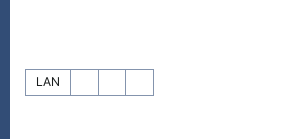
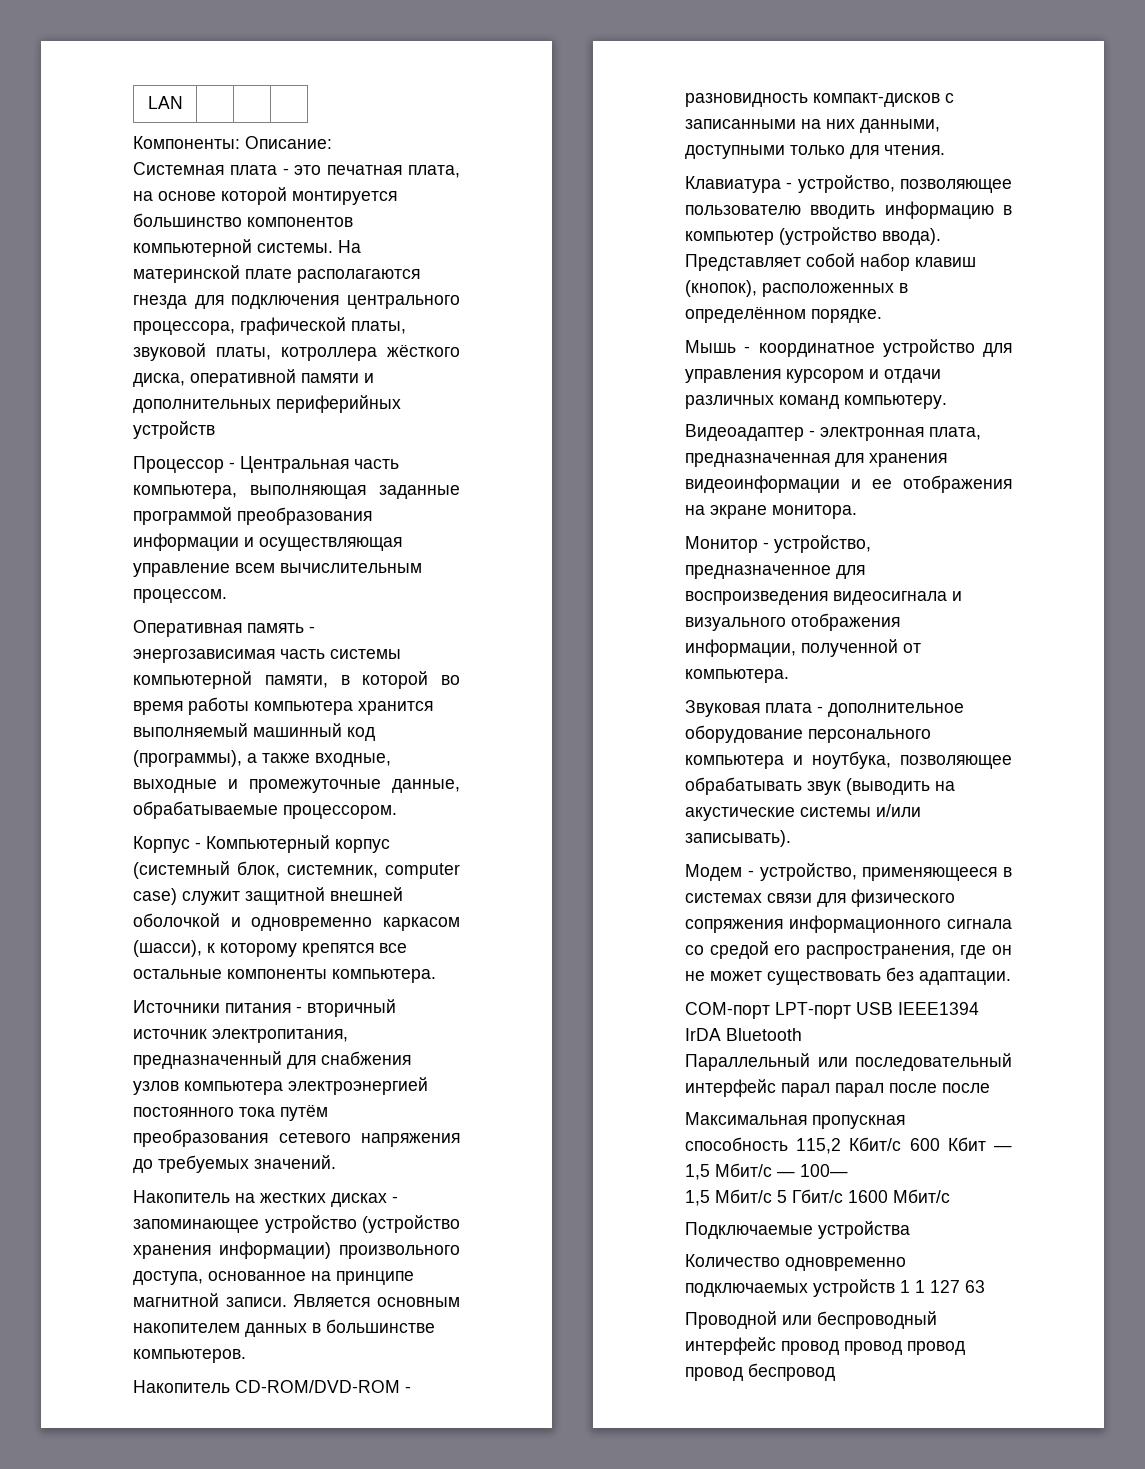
(60, 81) none -> [133,136,332,149] [133,162,461,178] [133,187,397,205] [133,213,353,227] [133,239,361,257] [133,265,420,283] [133,295,460,309] [133,317,406,335] [133,343,460,361] [133,369,374,387] [133,395,401,413] [133,421,215,439] [133,456,399,473] [133,485,460,499] [133,507,372,525] [133,533,402,551] [133,563,422,577] [133,589,227,603] [133,620,315,637] [133,649,401,663] [133,671,460,689] [133,697,433,715] [133,723,375,741] [133,750,391,767] [133,779,460,793] [133,801,397,819] [133,835,390,853] [133,861,460,879] [133,887,403,905] [133,913,460,931] [133,940,407,957] [133,969,436,983] [133,999,396,1017] [133,1029,348,1043] [133,1051,411,1069] [133,1077,428,1095] [133,1104,328,1121] [133,1129,460,1147] [133,1155,336,1173] [133,1190,398,1207] [133,1215,460,1233] [133,1241,460,1259] [133,1271,414,1285] [133,1293,460,1307] [133,1319,435,1337] [133,1349,246,1363] [133,1380,411,1393] [685,93,954,107] [685,119,940,133] [685,145,945,159] [685,175,1012,193] [685,201,1012,219] [685,227,941,245] [685,253,976,271] [685,280,908,297] [685,306,882,323] [685,339,1012,357] [685,369,941,383] [685,395,947,409] [685,424,981,441] [685,453,947,467] [685,475,1012,493] [685,505,857,519] [685,535,871,553] [685,565,865,579] [685,591,962,605] [685,613,900,631] [685,639,921,657] [685,669,789,683] [685,700,964,717] [685,725,931,743] [685,751,1012,769] [685,777,955,795] [685,804,921,821] [685,830,791,847] [685,863,1012,881] [685,889,955,907] [685,915,1012,933] [685,941,1012,959] [685,967,1011,985] [685,1002,979,1019] [685,1028,802,1041] [685,1053,1012,1071] [685,1079,990,1097] [685,1112,905,1129] [685,1137,1012,1154] [685,1163,848,1180] [685,1189,950,1206] [685,1221,910,1239] [685,1254,906,1271] [685,1279,985,1297] [685,1311,937,1329] [685,1337,965,1355] [685,1363,835,1381] // Компоненты: Описание: // Системная плата - это печатная плата, на основе которой монтируется большинство компонентов компьютерной системы. На материнской плате располагаются гнезда для подключения центрального процессора, графической платы, звуковой платы, котроллера жёсткого диска, оперативной памяти и дополнительных периферийных устройств // Процессор - Центральная часть компьютера, выполняющая заданные программой преобразования информации и осуществляющая управление всем вычислительным процессом. // Оперативная память - энергозависимая часть системы компьютерной памяти, в которой во время работы компьютера хранится выполняемый машинный код (программы), а также входные, выходные и промежуточные данные, обрабатываемые процессором. // Корпус - Компьютерный корпус (системный блок, системник, computer case) служит защитной внешней оболочкой и одновременно каркасом (шасси), к которому крепятся все остальные компоненты компьютера. // Источники питания - вторичный источник электропитания, предназначенный для снабжения узлов компьютера электроэнергией постоянного тока путём преобразования сетевого напряжения до требуемых значений. // Накопитель на жестких дисках - запоминающее устройство (устройство хранения информации) произвольного доступа, основанное на принципе магнитной записи. Является основным накопителем данных в большинстве компьютеров. // Накопитель CD-ROM/DVD-ROM - разновидность компакт-дисков с записанными на них данными, доступными только для чтения. // Клавиатура - устройство, позволяющее пользователю вводить информацию в компьютер (устройство ввода). Представляет собой набор клавиш (кнопок), расположенных в определённом порядке. // Мышь - координатное устройство для управления курсором и отдачи различных команд компьютеру. // Видеоадаптер - электронная плата, предназначенная для хранения видеоинформации и ее отображения на экране монитора. // Монитор - устройство, предназначенное для воспроизведения видеосигнала и визуального отображения информации, полученной от компьютера. // Звуковая плата - дополнительное оборудование персонального компьютера и ноутбука, позволяющее обрабатывать звук (выводить на акустические системы и/или записывать). // Модем - устройство, применяющееся в системах связи для физического сопряжения информационного сигнала со средой его распространения, где он не может существовать без адаптации. // СОМ-порт LPT-порт USB IEEE1394 IrDA Bluetooth // Параллельный или последовательный интерфейс парал парал после после // Максимальная пропускная способность 115,2 Кбит/c 600 Кбит — 1,5 Мбит/c — 100— // 1,5 Мбит/c 5 Гбит/с 1600 Мбит/с // Подключаемые устройства // Количество одновременно подключаемых устройств 1 1 127 63 // Проводной или беспроводный интерфейс провод провод провод провод беспровод

